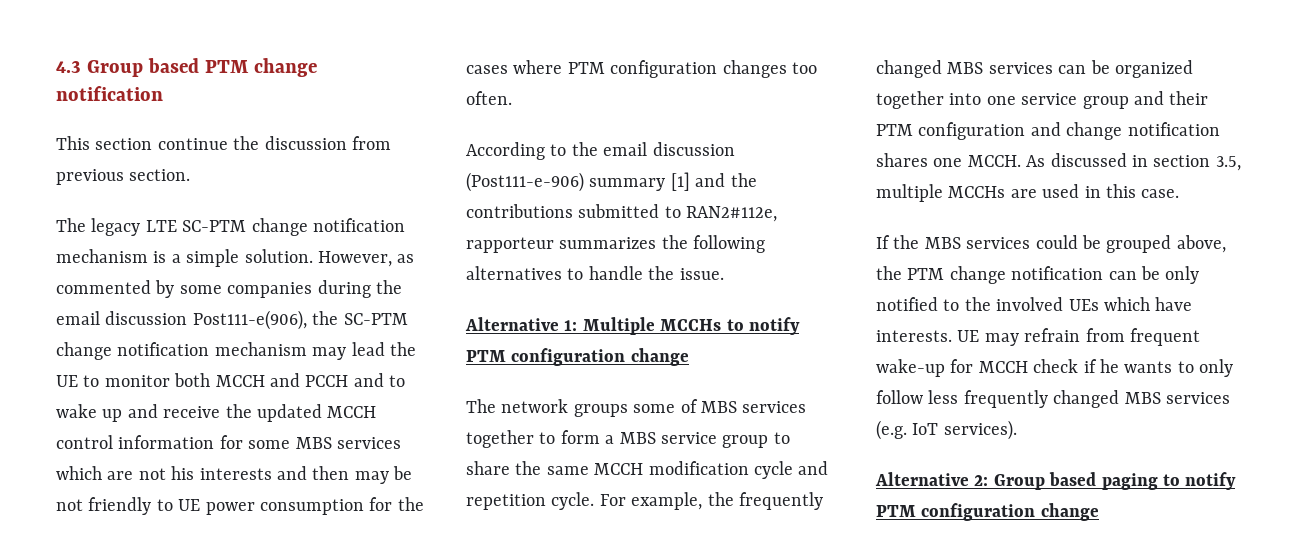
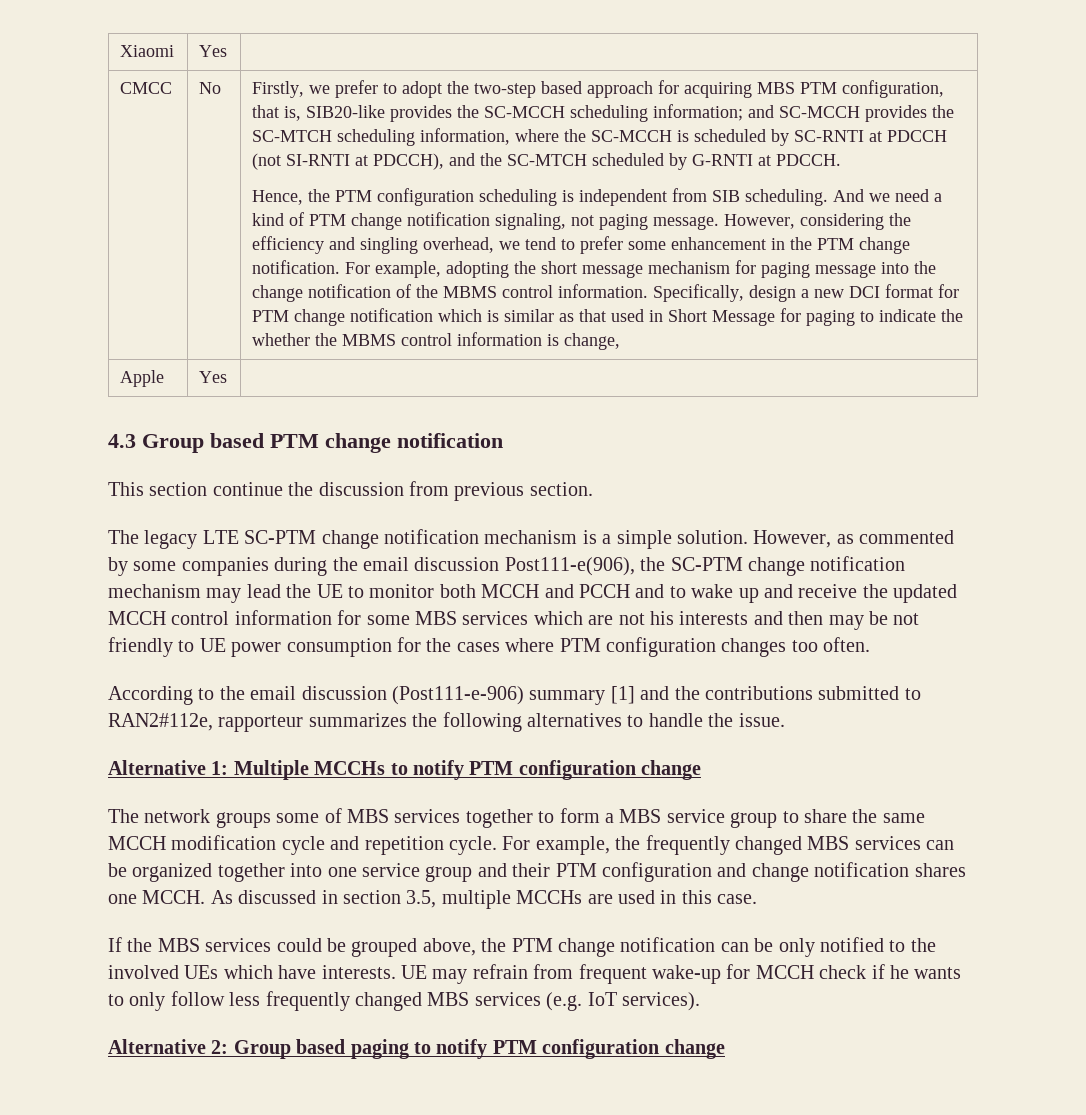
(56, 67) none -> [120,45,175,57] [199,45,228,57] [120,82,173,94] [199,82,222,94] [252,80,945,98] [252,104,955,122] [252,128,948,146] [252,153,842,170] [252,188,943,206] [252,212,912,230] [252,236,911,254] [252,260,937,278] [252,284,960,302] [252,308,964,326] [252,332,621,350] [120,370,165,387] [199,371,228,383] Xiaomi | Yes | // CMCC | No | Firstly, we prefer to adopt the two-step based approach for acquiring MBS PTM configuration, that is, SIB20-like provides the SC-MCCH scheduling information; and SC-MCCH provides the SC-MTCH scheduling information, where the SC-MCCH is scheduled by SC-RNTI at PDCCH (not SI-RNTI at PDCCH), and the SC-MTCH scheduled by G-RNTI at PDCCH. // Hence, the PTM configuration scheduling is independent from SIB scheduling. And we need a kind of PTM change notification signaling, not paging message. However, considering the efficiency and singling overhead, we tend to prefer some enhancement in the PTM change notification. For example, adopting the short message mechanism for paging message into the change notification of the MBMS control information. Specifically, design a new DCI format for PTM change notification which is similar as that used in Short Message for paging to indicate the whether the MBMS control information is change, // Apple | Yes | //

